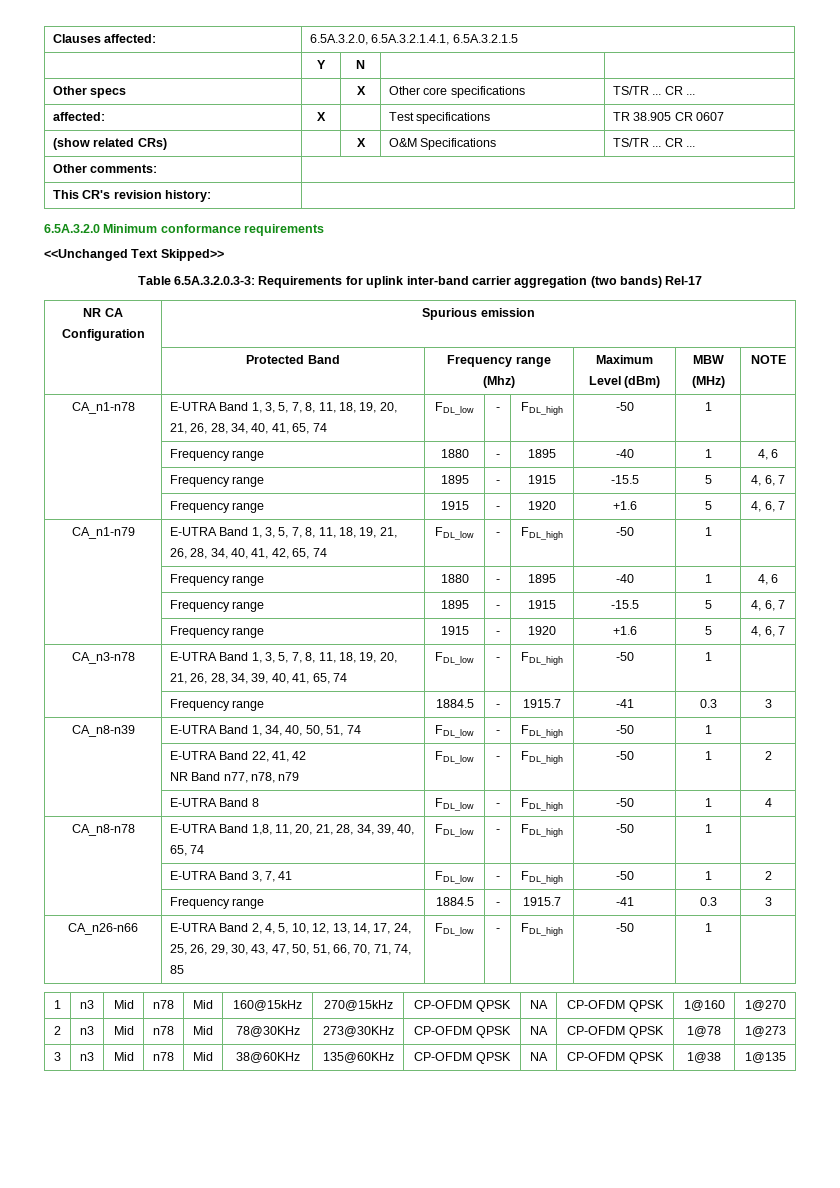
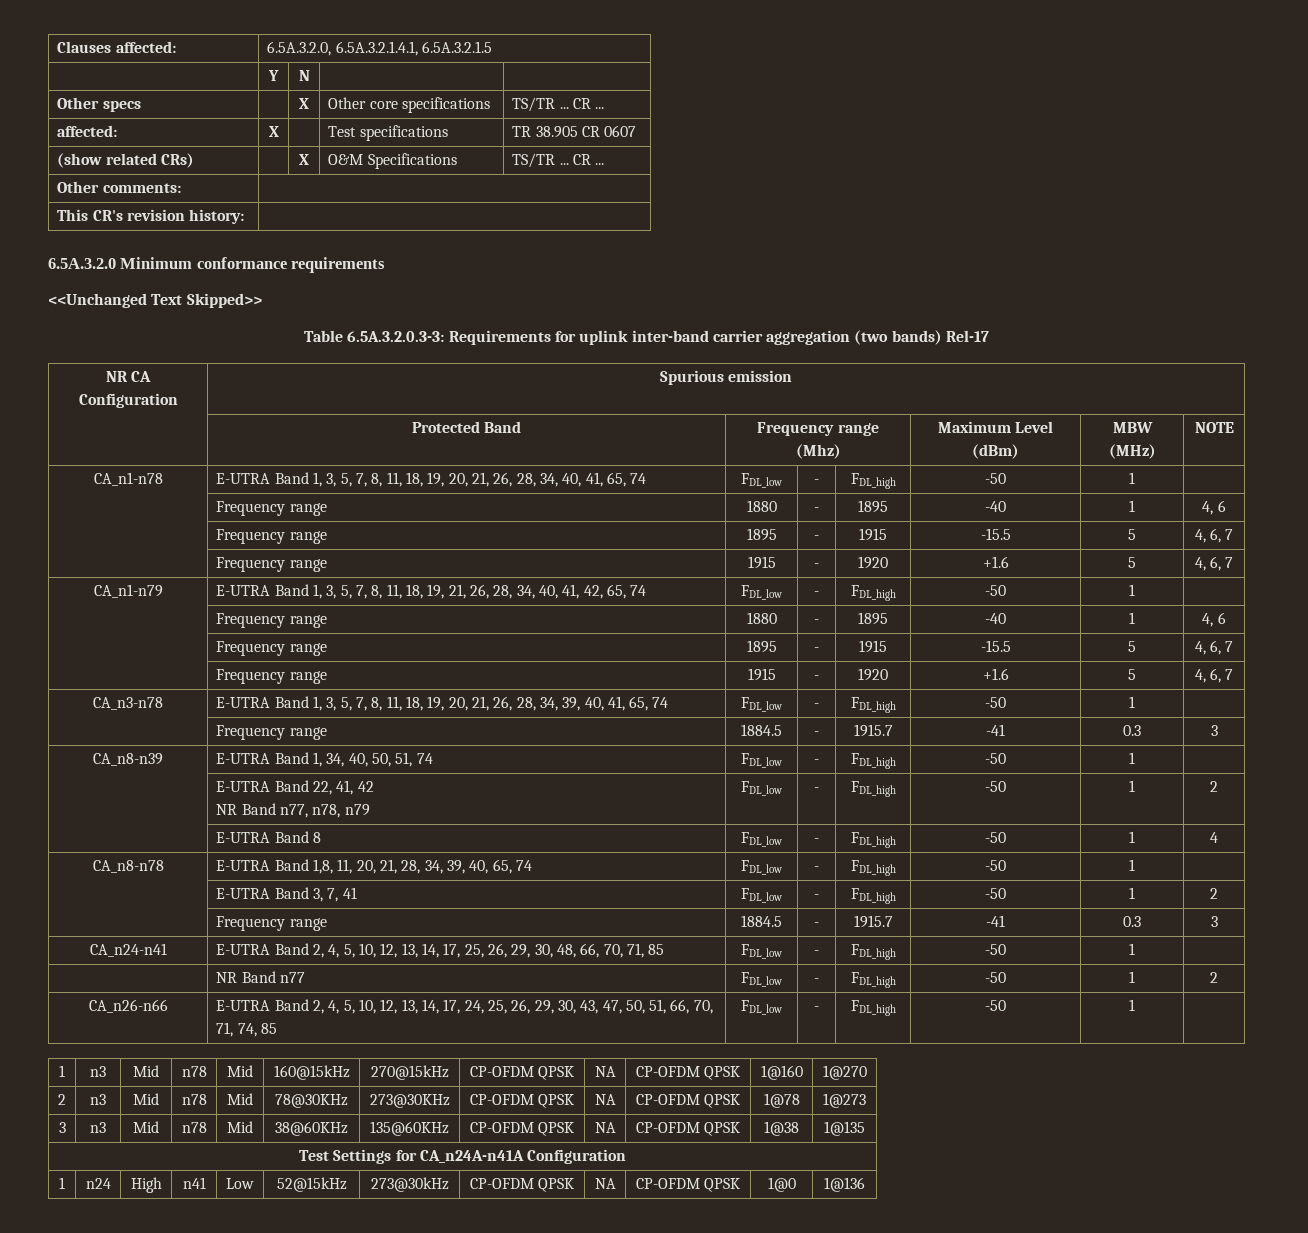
(772, 901) none -> [89,943,167,957] [216,943,665,958] [741,944,782,959] [814,950,819,955] [850,944,896,960] [985,944,1006,955] [1129,943,1135,955] [216,971,306,983] [741,972,782,987] [814,978,819,983] [850,972,896,988] [985,972,1006,983] [1129,971,1135,983] [1210,972,1218,983] // CA_n24-n41 | E-UTRA Band 2, 4, 5, 10, 12, 13, 14, 17, 25, 26, 29, 30, 48, 66, 70, 71, 85 | FDL_low | - | FDL_high | -50 | 1 | // | NR Band n77 | FDL_low | - | FDL_high | -50 | 1 | 2
(786, 1057) none -> [298,1149,627,1164] [59,1177,65,1189] [85,1178,111,1189] [130,1177,162,1193] [182,1177,206,1189] [226,1178,254,1189] [276,1177,347,1192] [370,1177,449,1192] [469,1178,575,1192] [594,1178,616,1189] [635,1178,741,1192] [767,1177,796,1192] [824,1177,865,1192] // Test Settings for CA_n24A-n41A Configuration // 1 | n24 | High | n41 | Low | 52@15kHz | 273@30kHz | CP-OFDM QPSK | NA | CP-OFDM QPSK | 1@0 | 1@136

